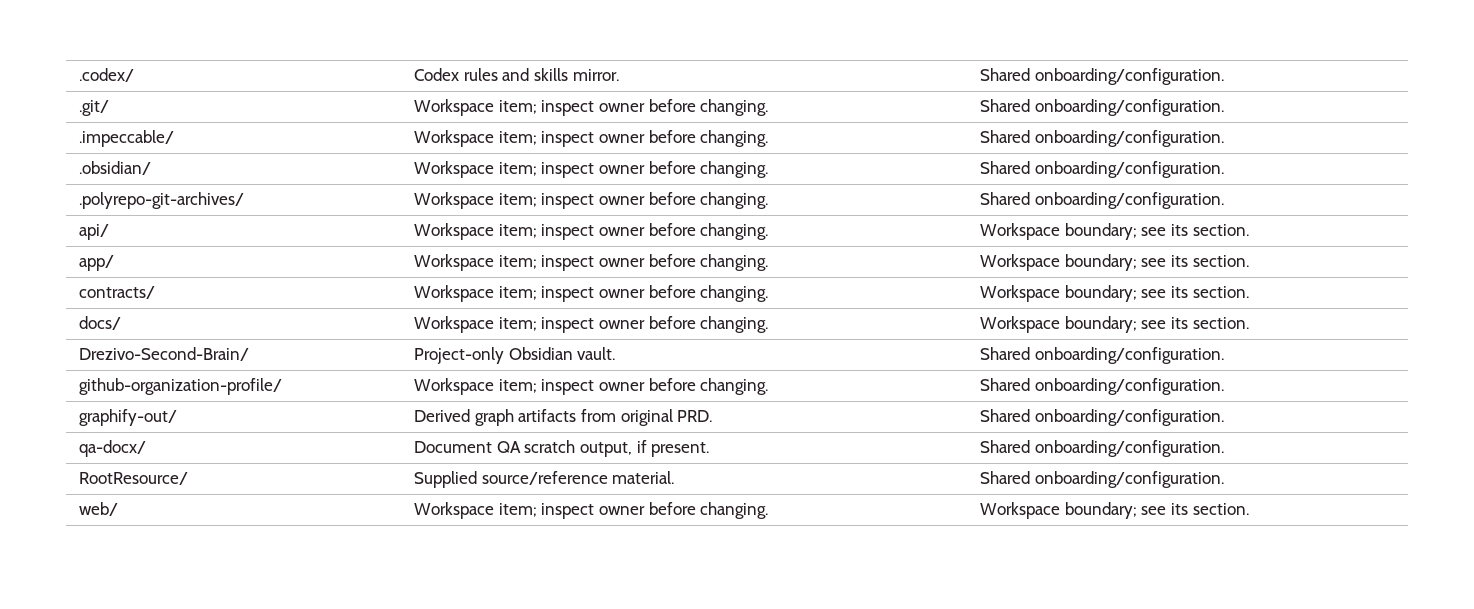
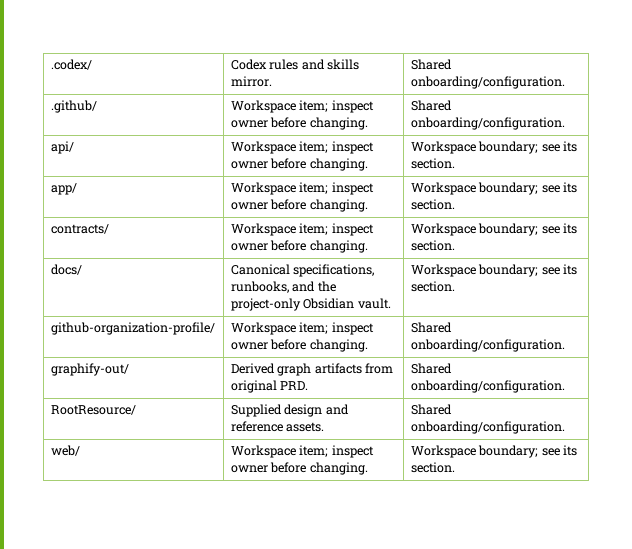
[79,100,110,116] [414,99,769,116] [980,99,1224,116] [79,130,175,147] [414,130,769,147] [980,130,1224,147] [79,161,152,175] [414,161,769,178] [980,161,1224,178] [79,192,245,209] .git/ | Workspace item; inspect owner before changing. | Shared onboarding/configuration. // .impeccable/ | Workspace item; inspect owner before changing. | Shared onboarding/configuration. // .obsidian/ | Workspace item; inspect owner before changing. | Shared onboarding/configuration. // .polyrepo-git-archives/ -> [50,100,97,113] .github/
[414,316,769,333] [980,316,1249,333] [79,347,250,361] [414,347,616,364] [980,347,1224,364] Workspace item; inspect owner before changing. | Workspace boundary; see its section. // Drezivo-Second-Brain/ | Project-only Obsidian vault. | Shared onboarding/configuration. -> [230,264,375,277] [230,281,336,293] [230,298,391,311] [410,264,577,277] [410,281,455,292] Canonical specifications, runbooks, and the project-only Obsidian vault. | Workspace boundary; see its section.
[79,440,147,457] [414,440,710,457] [980,440,1224,457] [79,472,189,485] [414,471,675,488] qa-docx/ | Document QA scratch output, if present. | Shared onboarding/configuration. // RootResource/ | Supplied source/reference material. -> [50,405,136,415] [230,404,349,417] [230,421,325,432] RootResource/ | Supplied design and reference assets.

